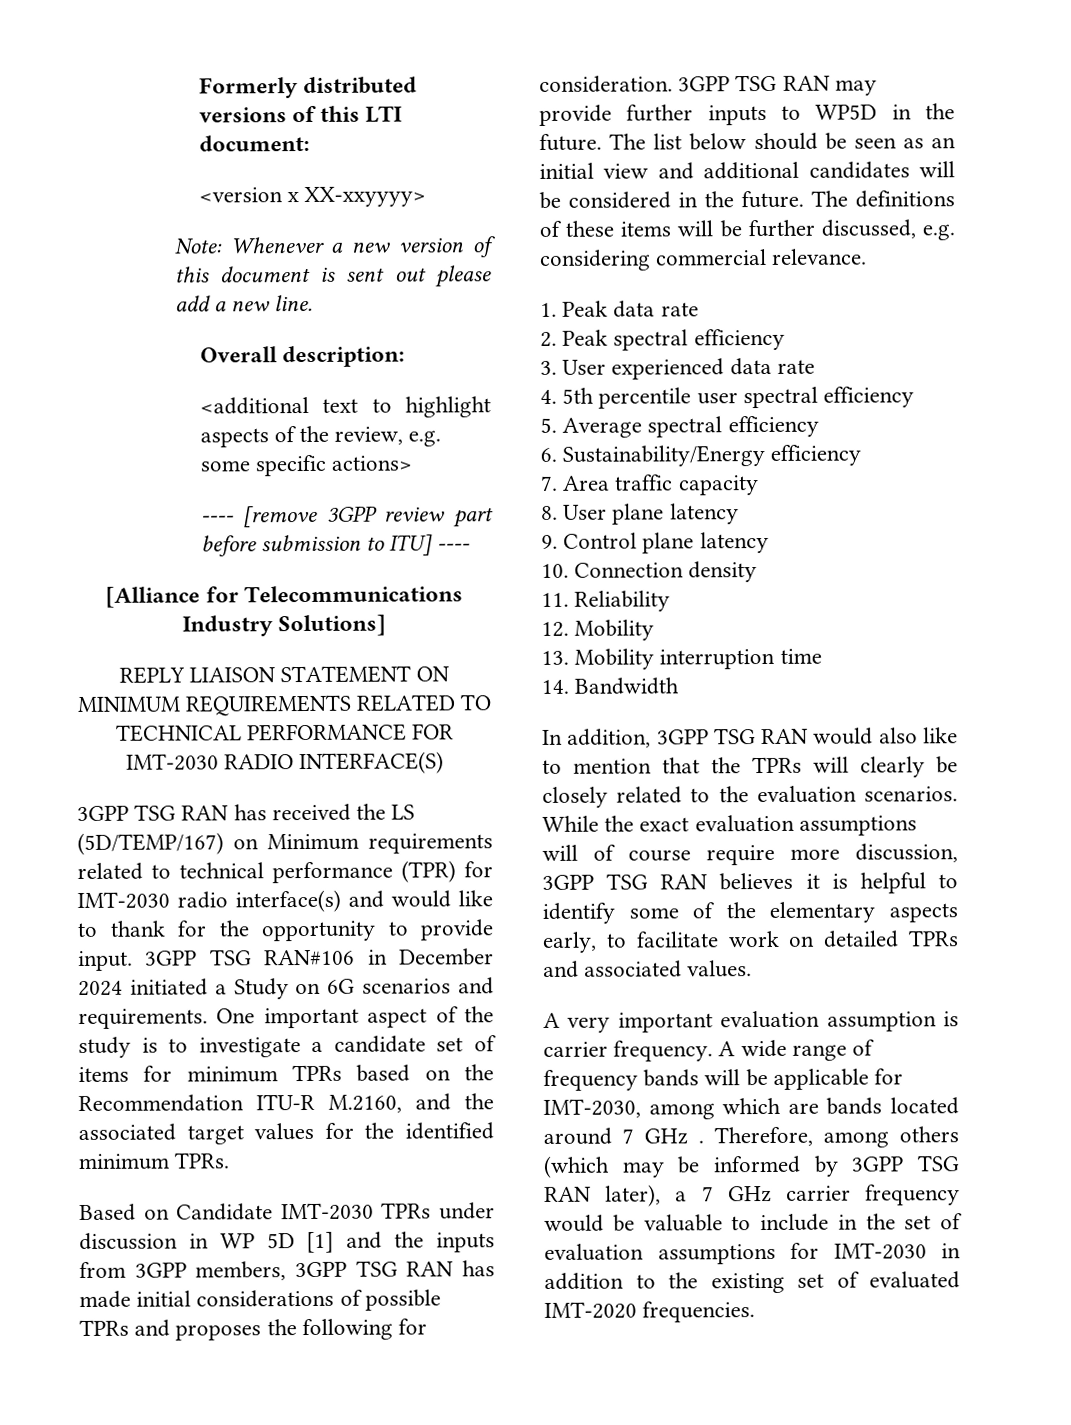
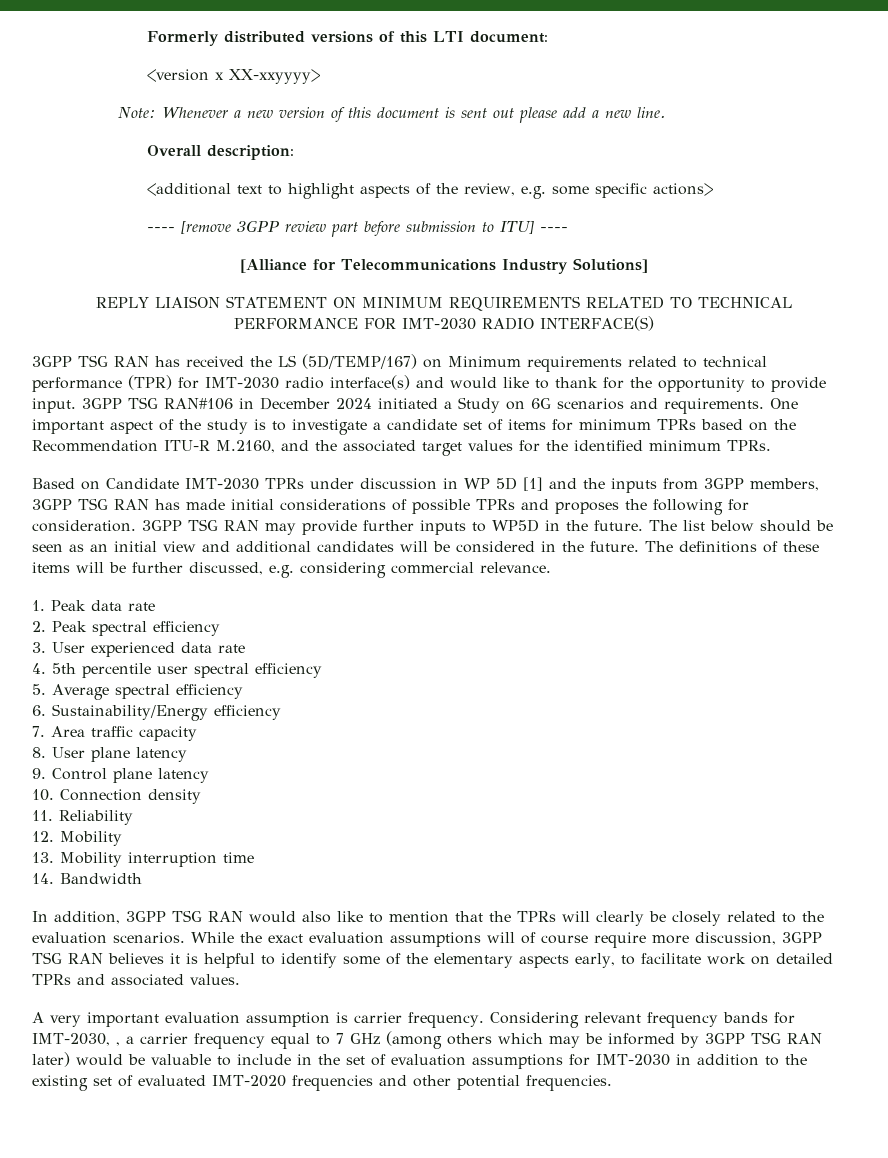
[718,1039,876,1061] [543,1068,904,1091] [543,1097,959,1120] [543,1126,959,1148] [543,1155,610,1178] A wide range of frequency bands will be applicable for IMT-2030, among which are bands located around 7 GHz . Therefore, among others (which -> [489,1012,795,1028] [32,1031,543,1049] Considering relevant frequency bands for IMT-2030, , a carrier frequency equal to 7 GHz (among others which
[605,1184,960,1207] later), a 7 GHz carrier frequency -> [32,1052,70,1067] later)
(637, 1310) none -> [292,1075,520,1091] frequencies and other potential

